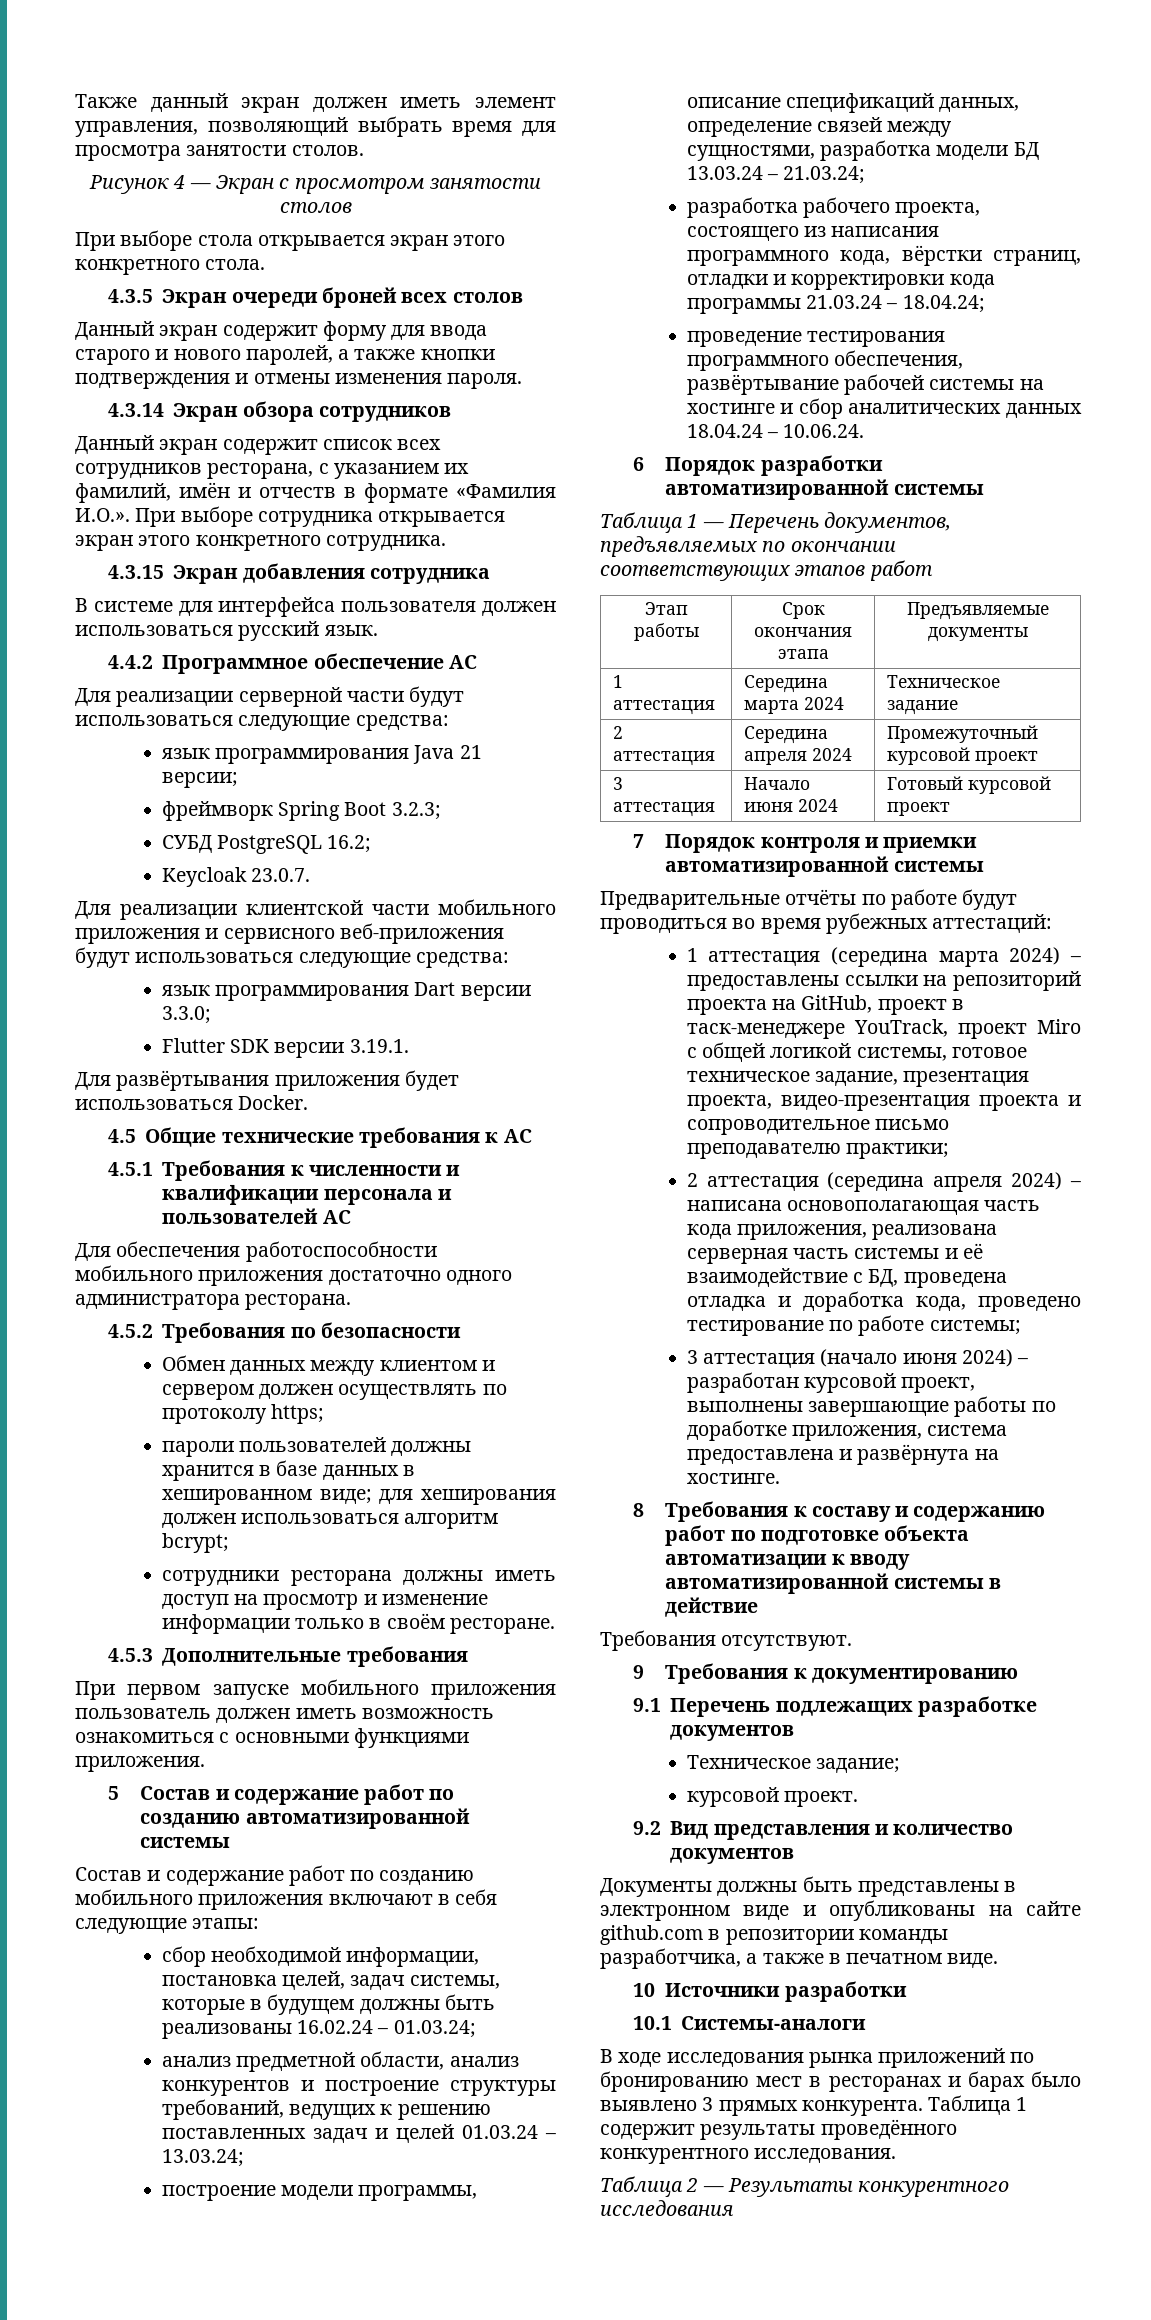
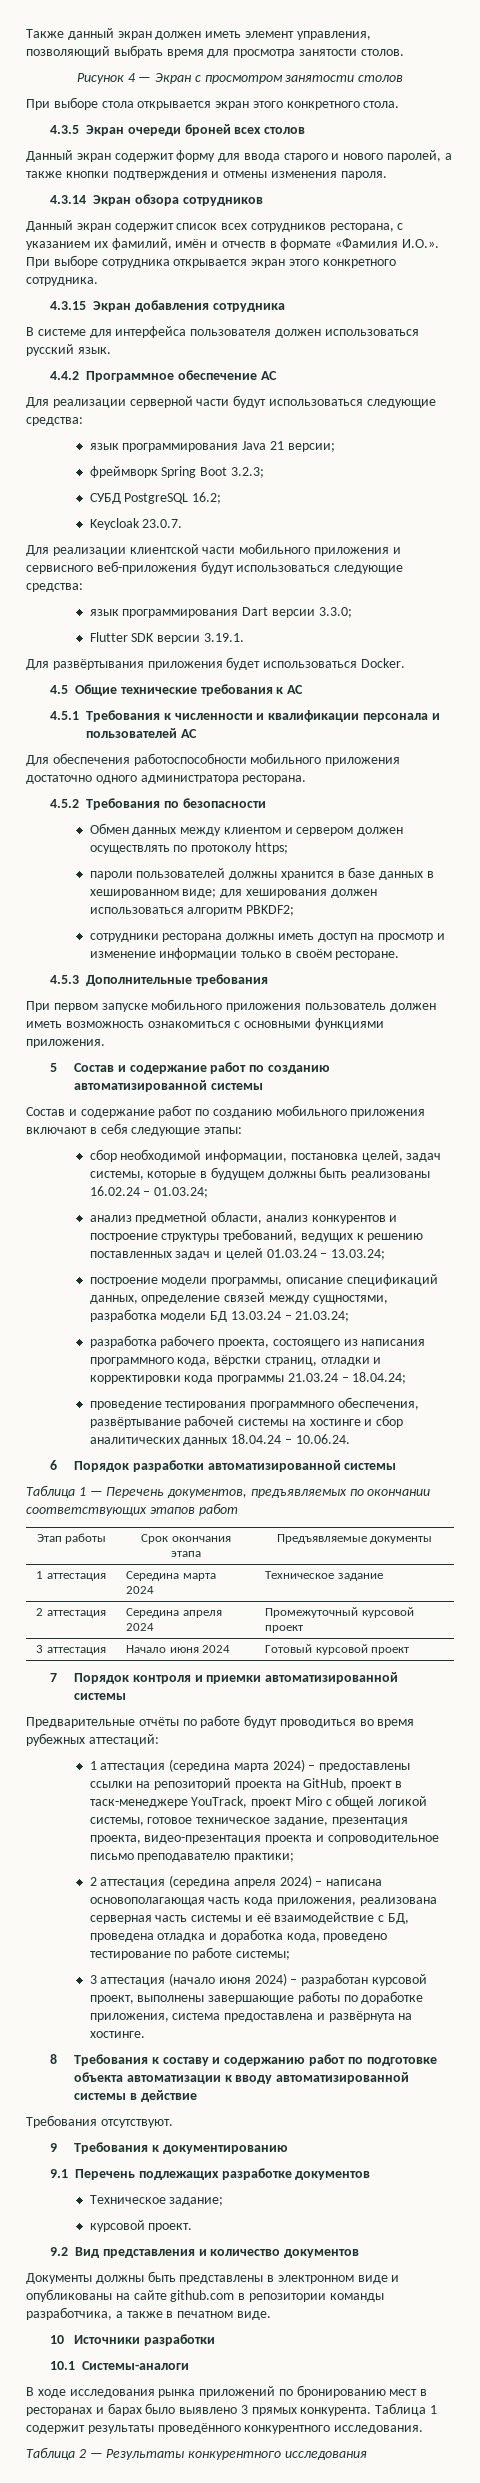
[161,1533,229,1553] bcrypt; -> [246,905,295,916] PBKDF2;

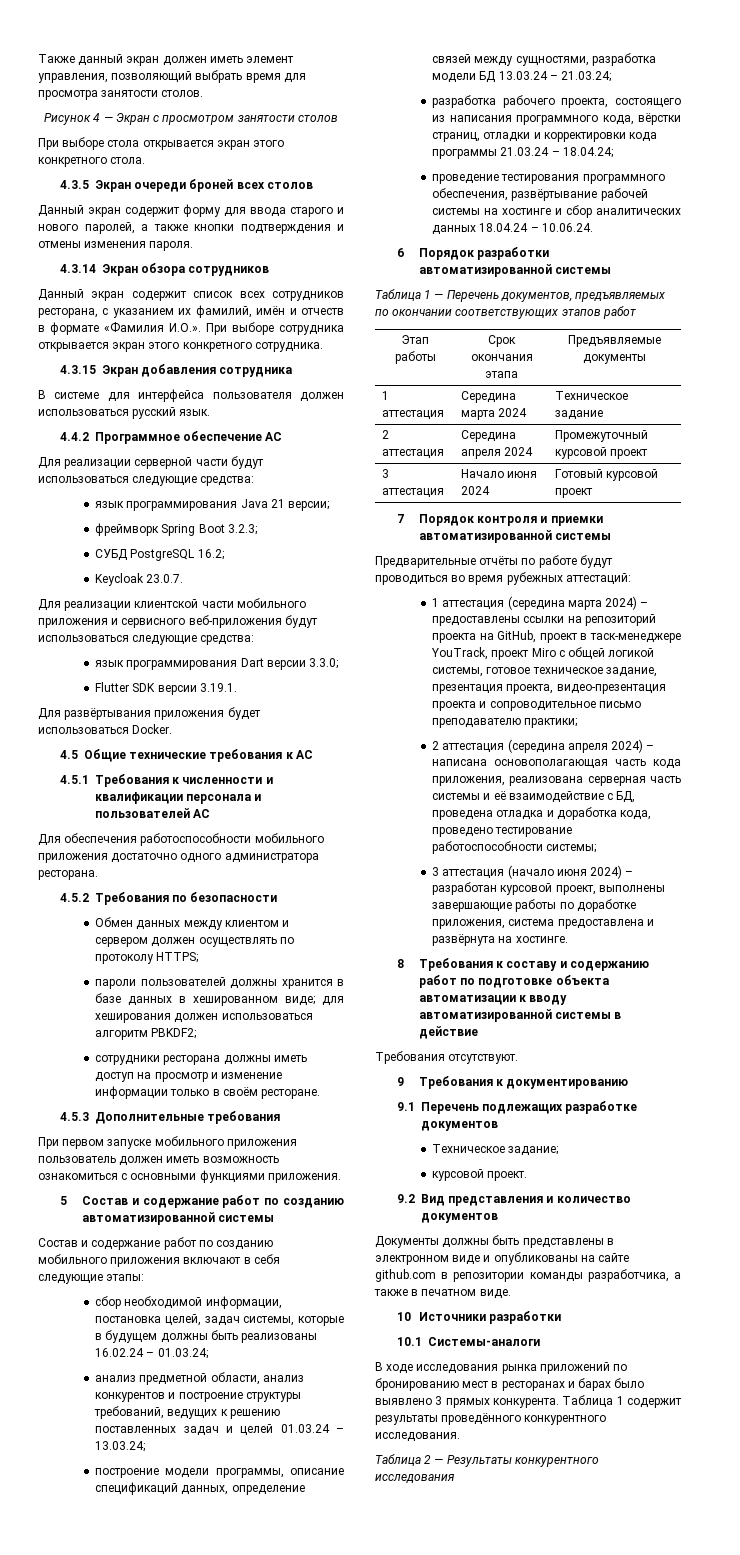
[254,842,288,854] https; -> [156,952,199,963] HTTPS;
[174,1947,233,1960] по работе -> [432,841,544,854] работоспособности

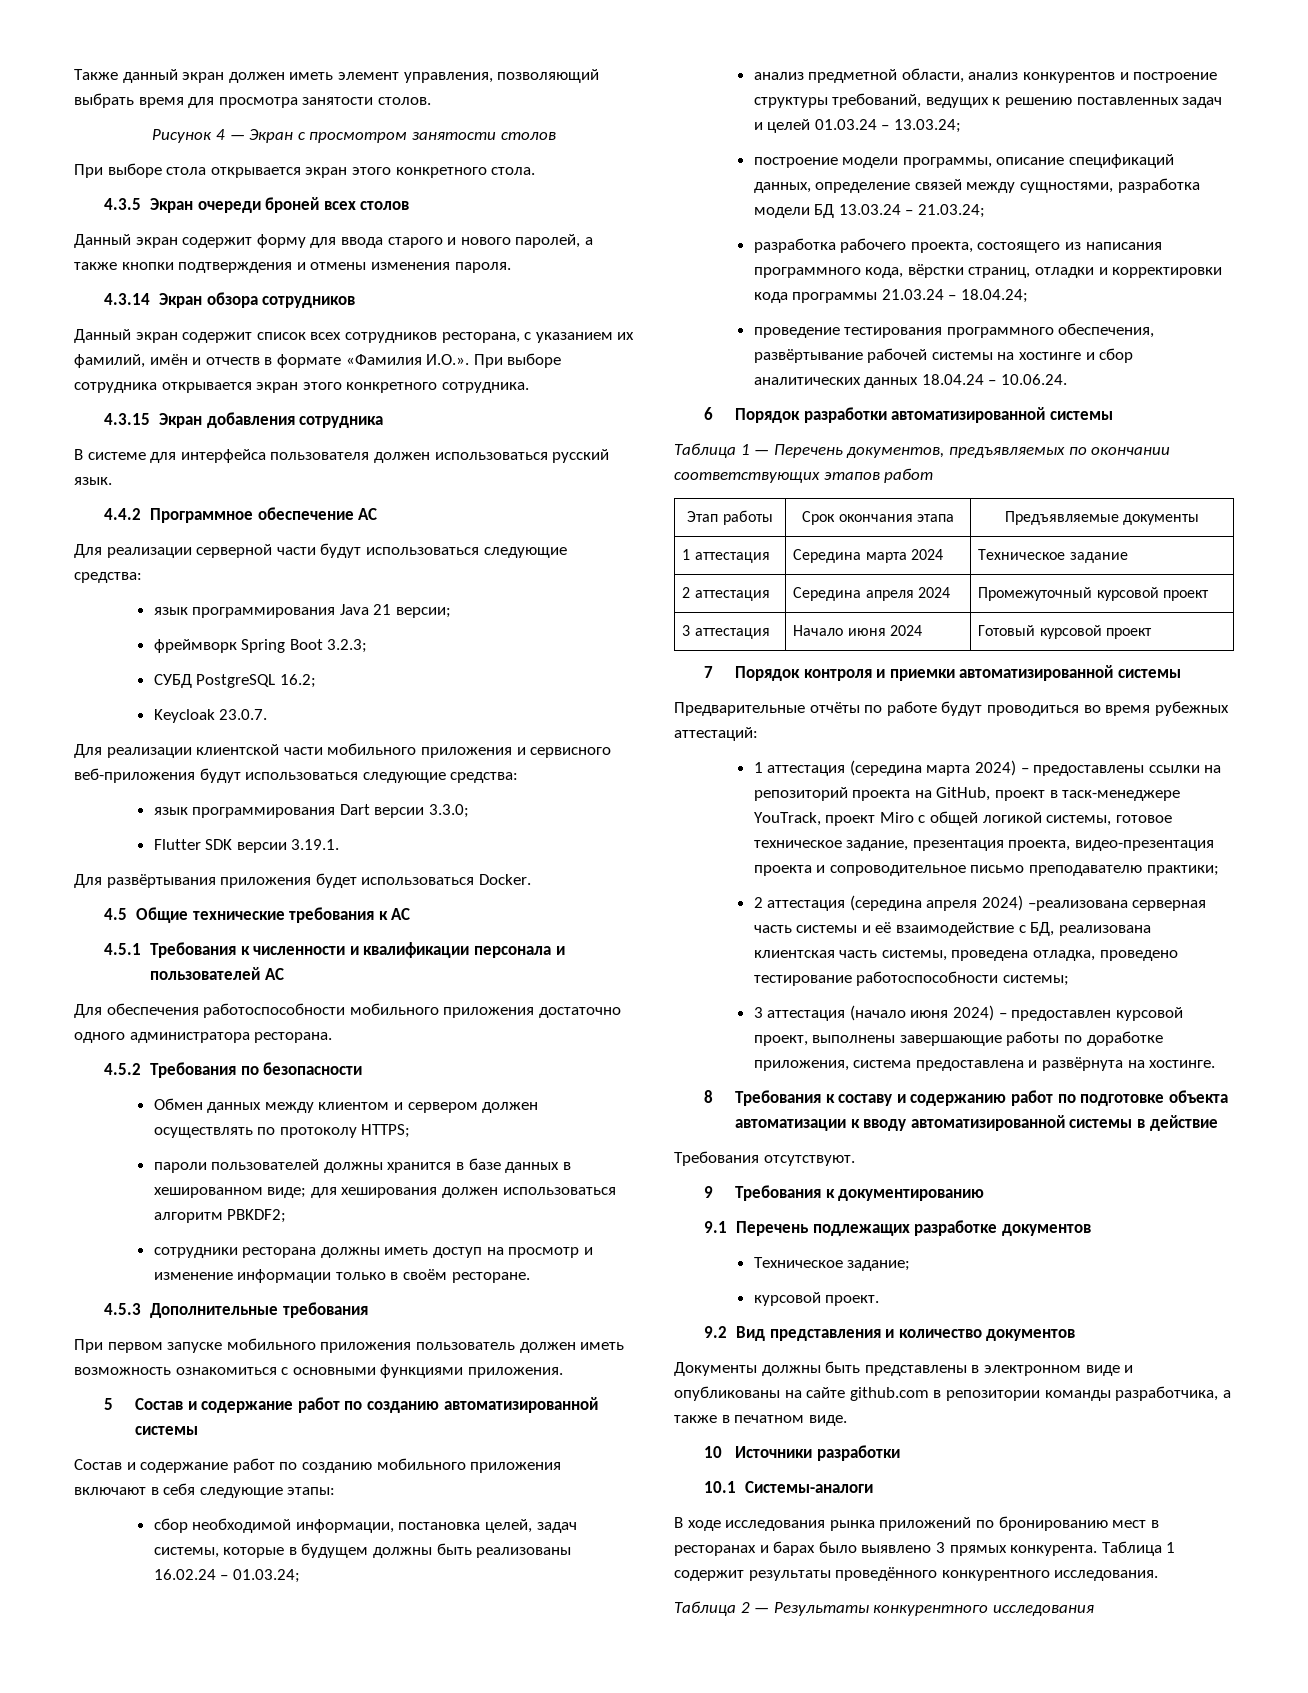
[646,745,655,750] [432,759,681,769] [432,776,584,786] – написана основополагающая часть кода приложения, реализована -> [1027,900,1128,911] –реализована
[432,807,652,820] проведена отладка и доработка кода, -> [1058,925,1151,936] [753,950,1096,961] реализована клиентская часть системы, проведена отладка,
[432,882,498,895] разработан -> [1011,1010,1112,1021] предоставлен

